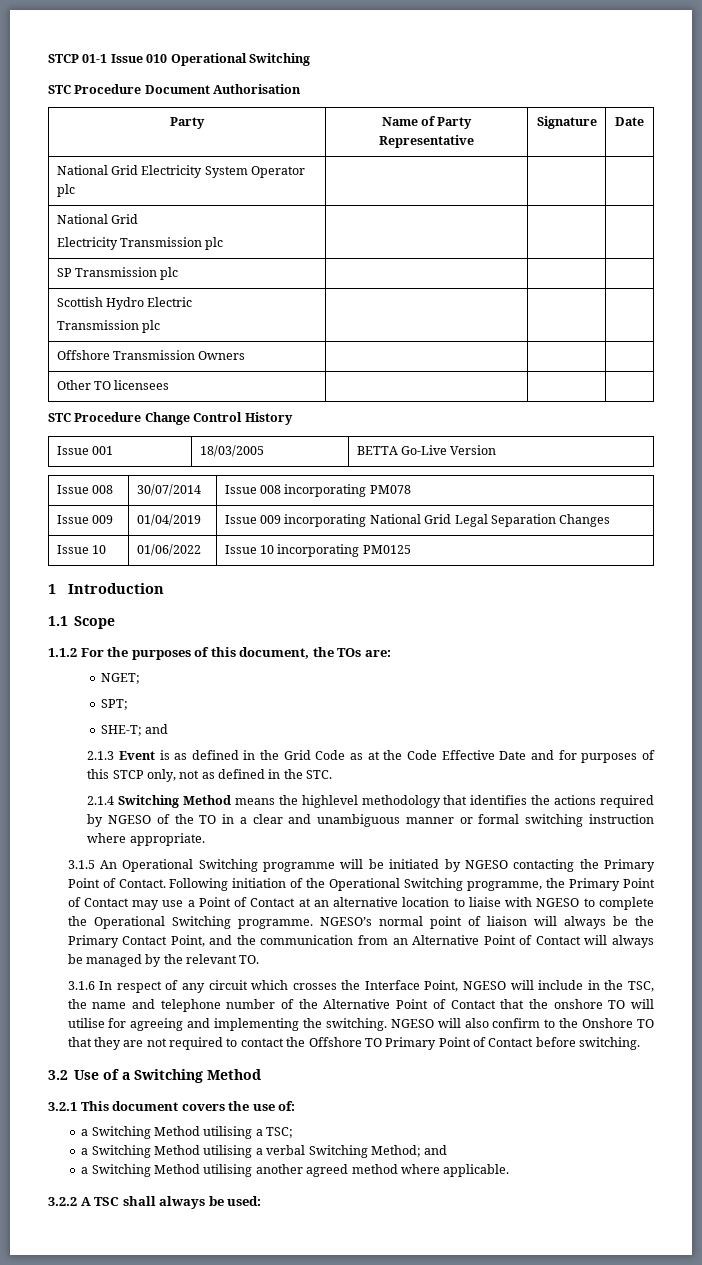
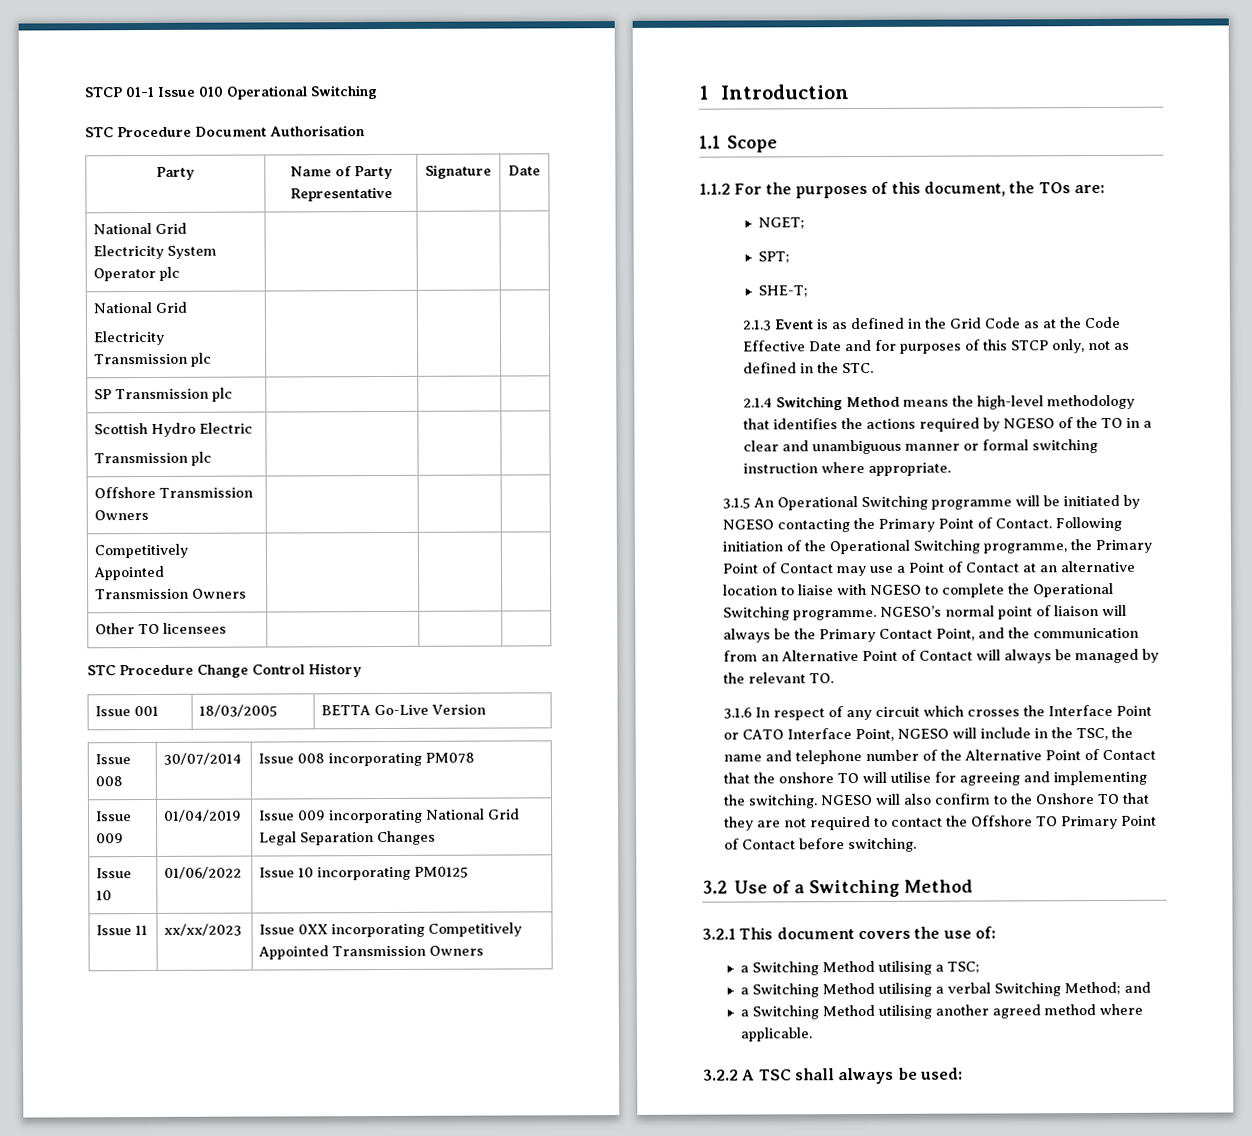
(246, 355) none -> [93,543,188,559] [92,565,165,581] [94,588,247,600] // Competitively Appointed Transmission Owners | | |
(411, 549) none -> [95,925,148,936] [163,923,242,936] [258,922,522,938] [257,945,484,960] // Issue 11 | xx/xx/2023 | Issue 0XX incorporating Competitively Appointed Transmission Owners
[145,724,169,734] and -> (809, 291) none
[301,795,358,808] highlevel -> [977,395,1045,410] high-level
(420, 985) none -> [1115,705,1152,716] [722,728,852,740] Point or CATO Interface

